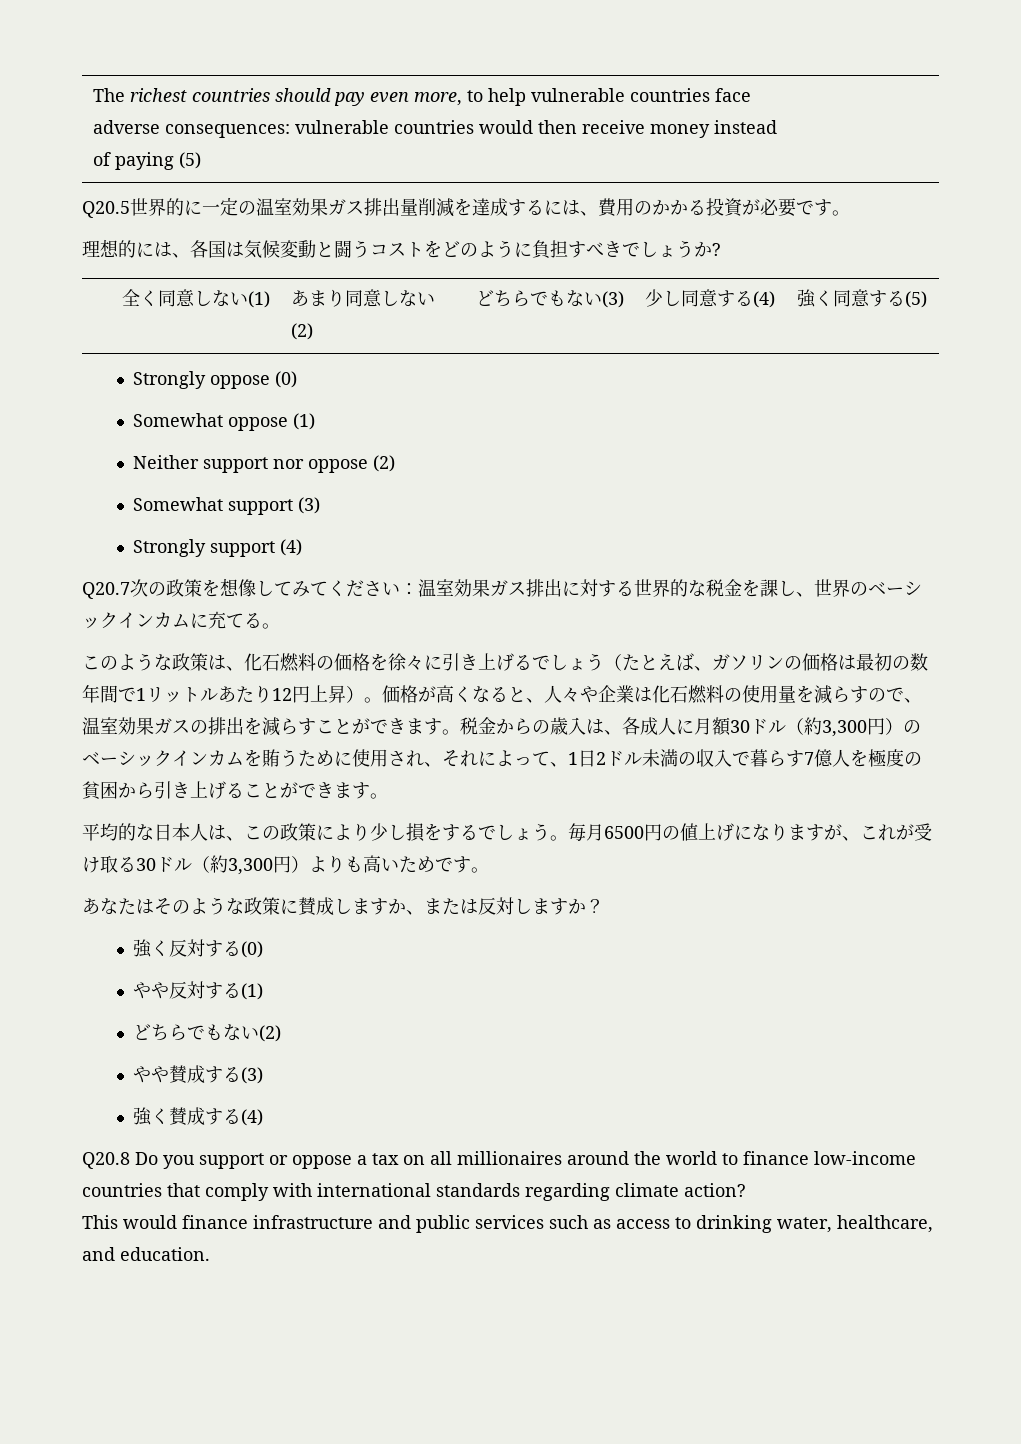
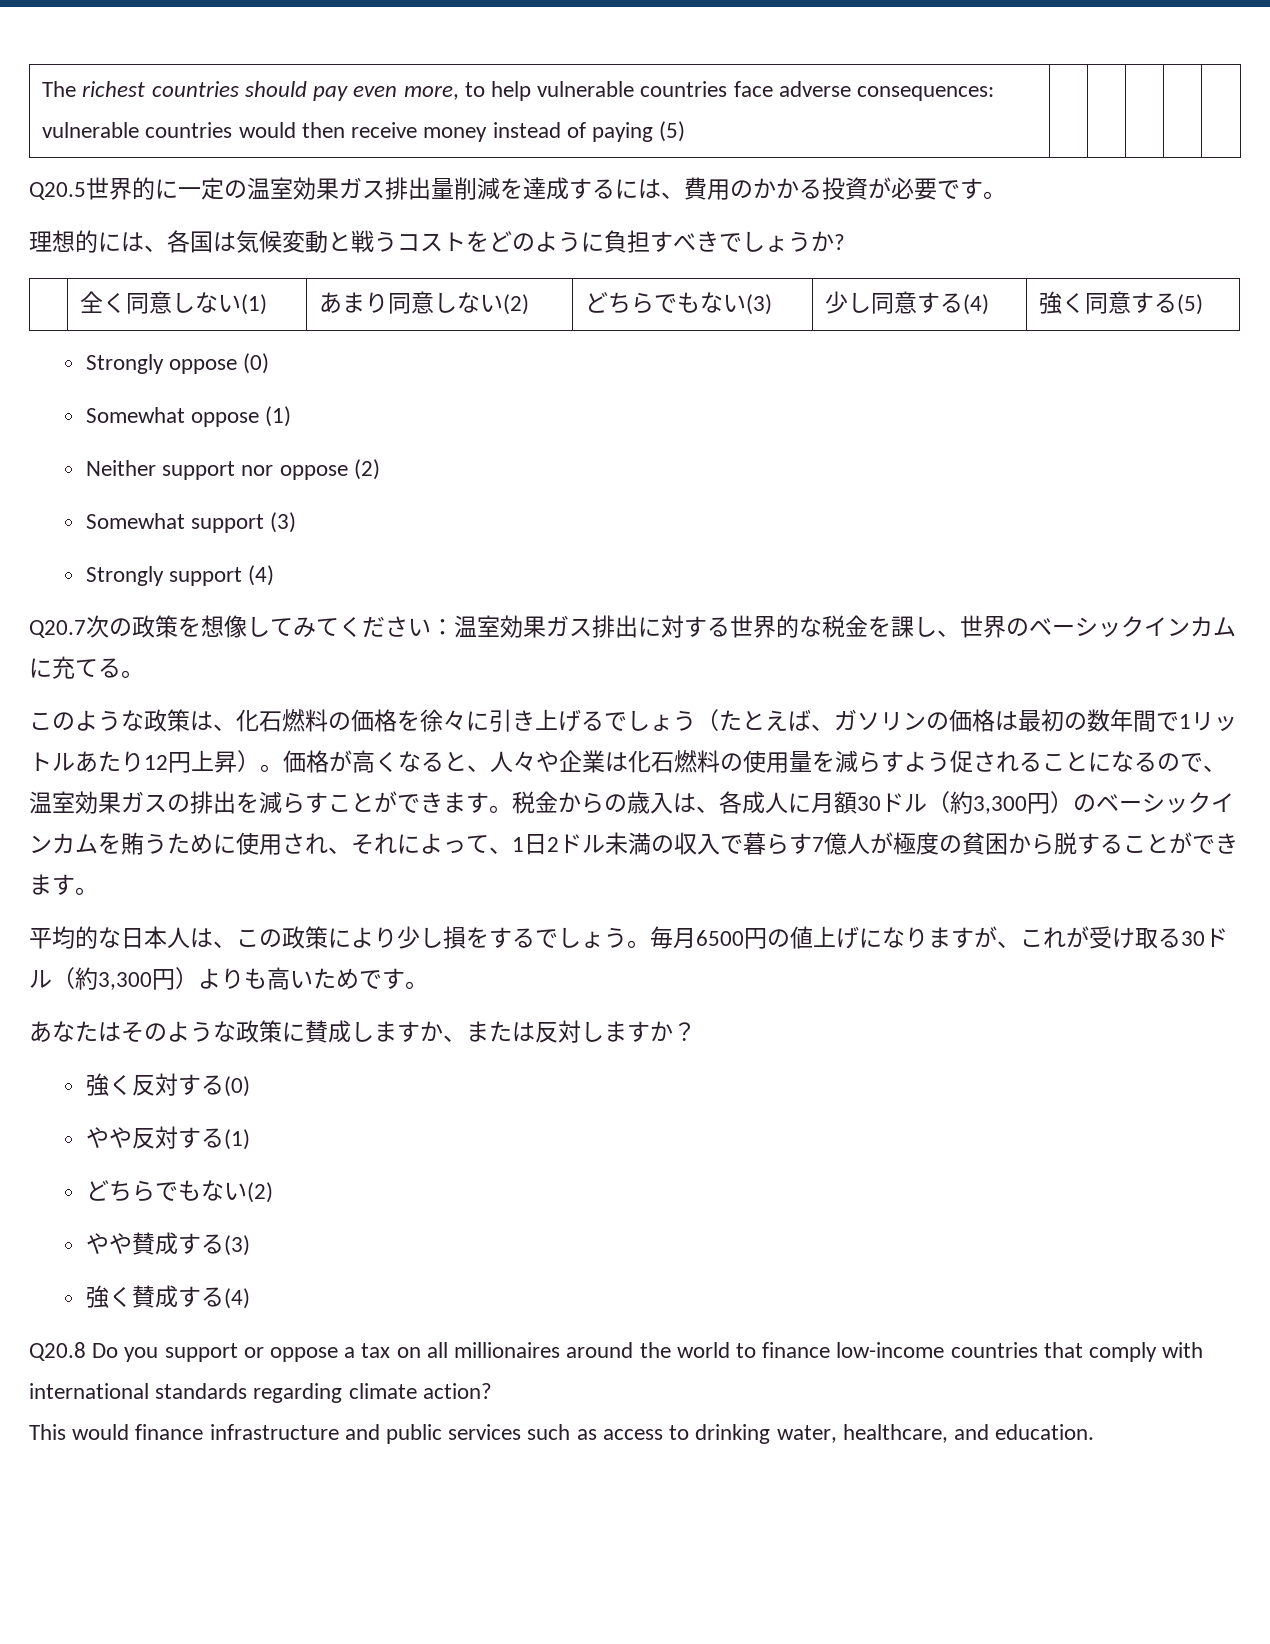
[334,240,352,258] 闘 -> [351,230,374,253] 戦
(868, 694) none -> [904,750,1157,773] よう促されることになる
[850,749,868,767] を -> [870,832,893,854] が
[154,781,226,799] 引き上げ -> [1054,832,1100,855] 脱す

